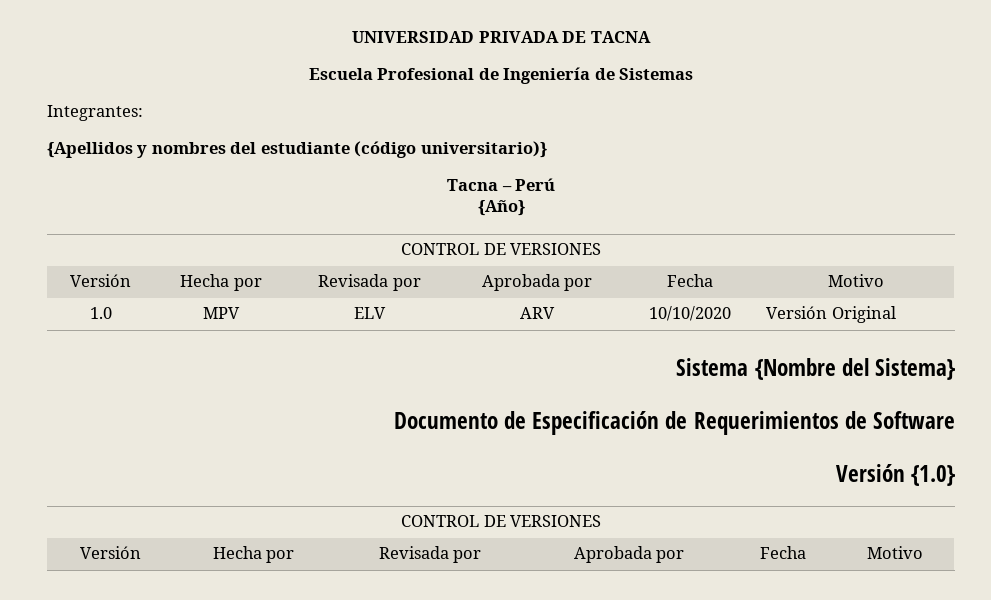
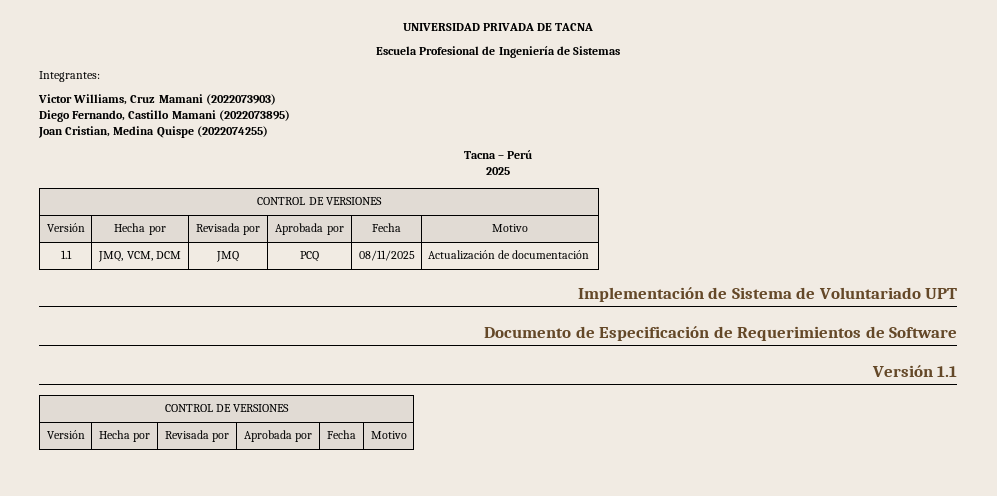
[47,141,547,158] {Apellidos y nombres del estudiante (código universitario)} -> [38,94,276,105] [39,110,290,122] [38,126,268,138] Victor Williams, Cruz Mamani (2022073903) // Diego Fernando, Castillo Mamani (2022073895) // Joan Cristian, Medina Quispe (2022074255)
[477,200,525,216] {Año} -> [486,167,510,175] 2025
[89,307,112,319] [203,307,240,319] [354,307,386,319] [520,307,555,319] [649,306,731,321] [766,306,896,323] [676,358,956,380] 1.0 | MPV | ELV | ARV | 10/10/2020 | Versión Original // Sistema {Nombre del Sistema} -> [60,250,72,259] [98,251,181,262] [216,251,239,262] [300,251,319,262] [358,250,415,261] [427,250,590,260] [577,287,958,302] 1.1 | JMQ, VCM, DCM | JMQ | PCQ | 08/11/2025 | Actualización de documentación // Implementación de Sistema de Voluntariado UPT
[911,465,955,486] {1.0} -> [937,366,957,377] 1.1

